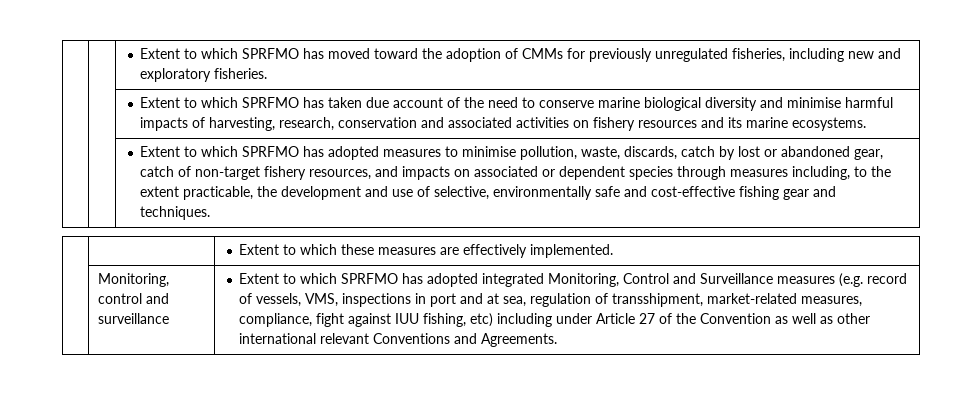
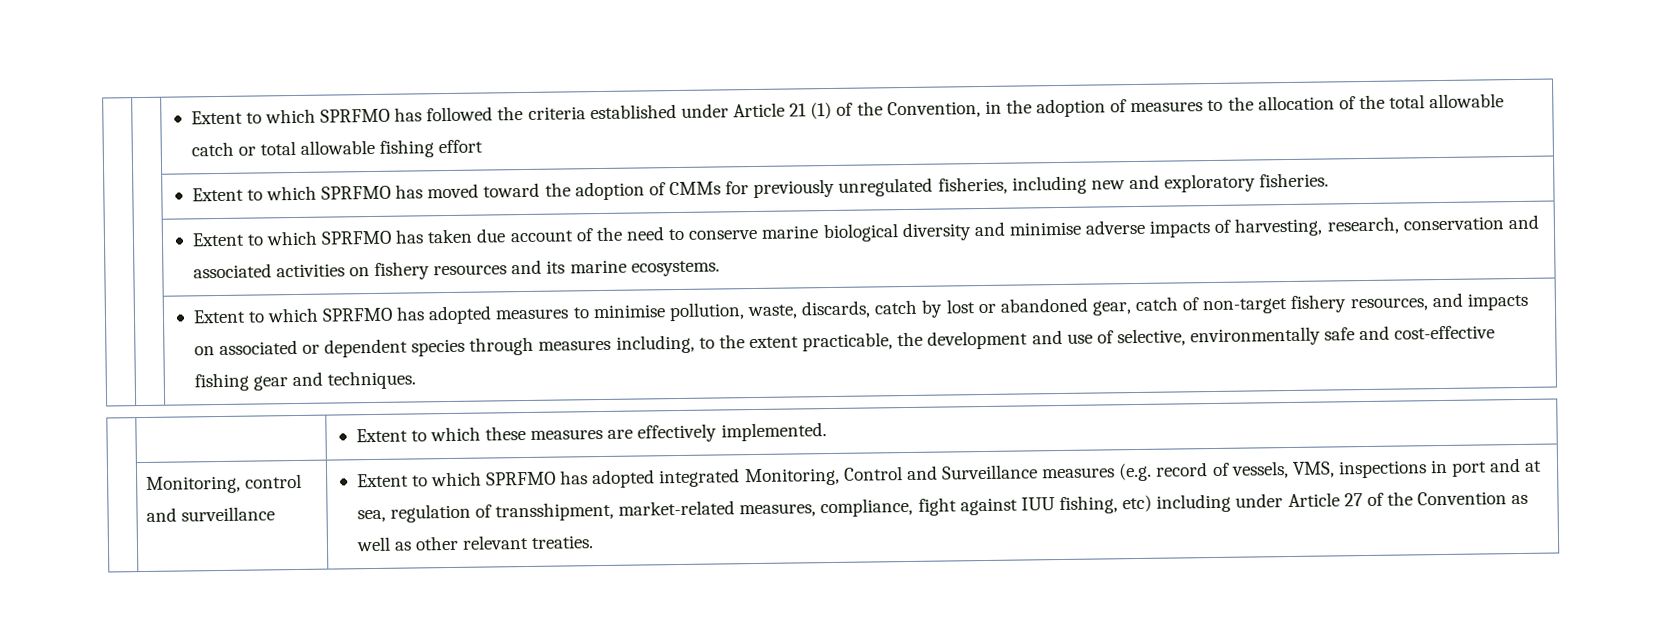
(140, 53) | -> [190,93,1505,125] [190,139,484,158] | | Extent to which SPRFMO has followed the criteria established under Article 21 (1) of the Convention, in the adoption of measures to the allocation of the total allowable catch or total allowable fishing effort // |
[845,97,894,108] harmful -> [1085,219,1146,235] adverse
[239,333,558,347] international relevant Conventions and Agreements. -> [462,534,595,550] relevant treaties.

